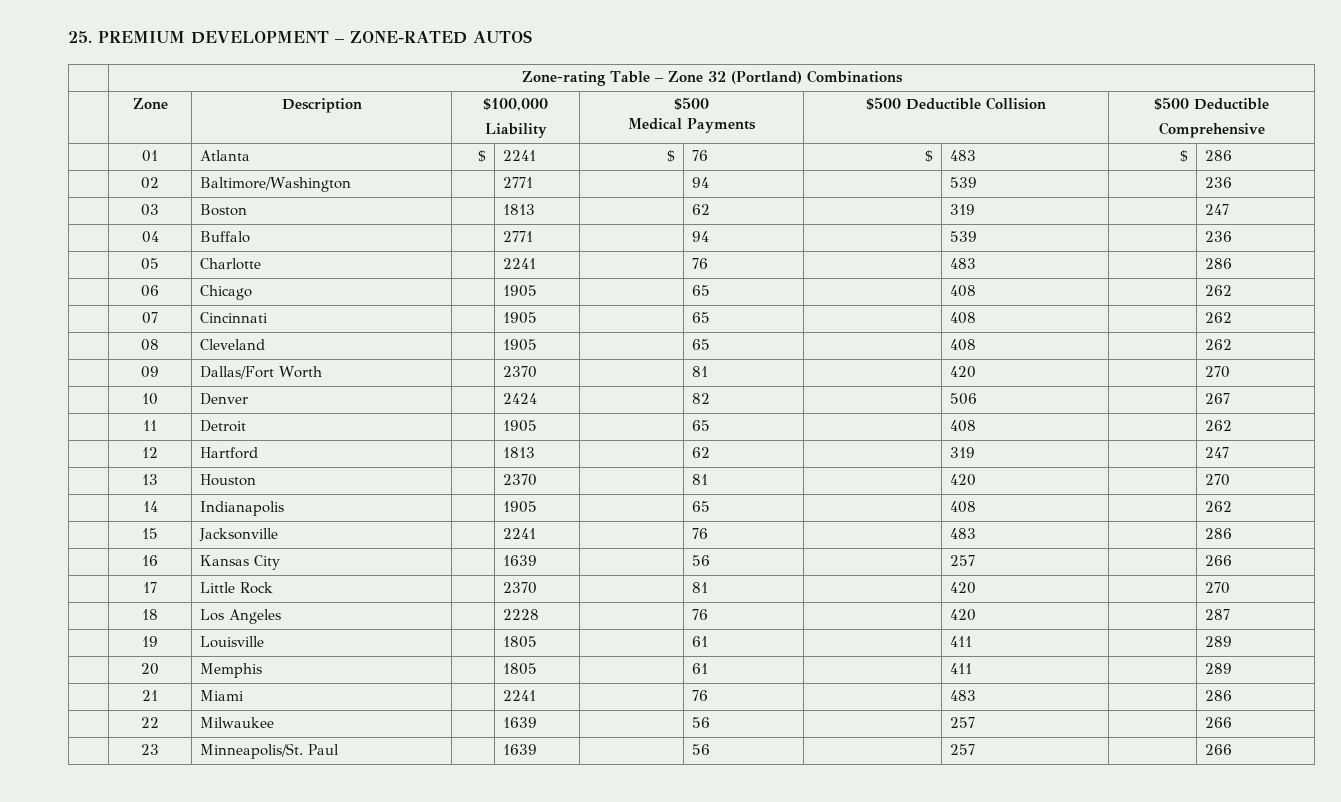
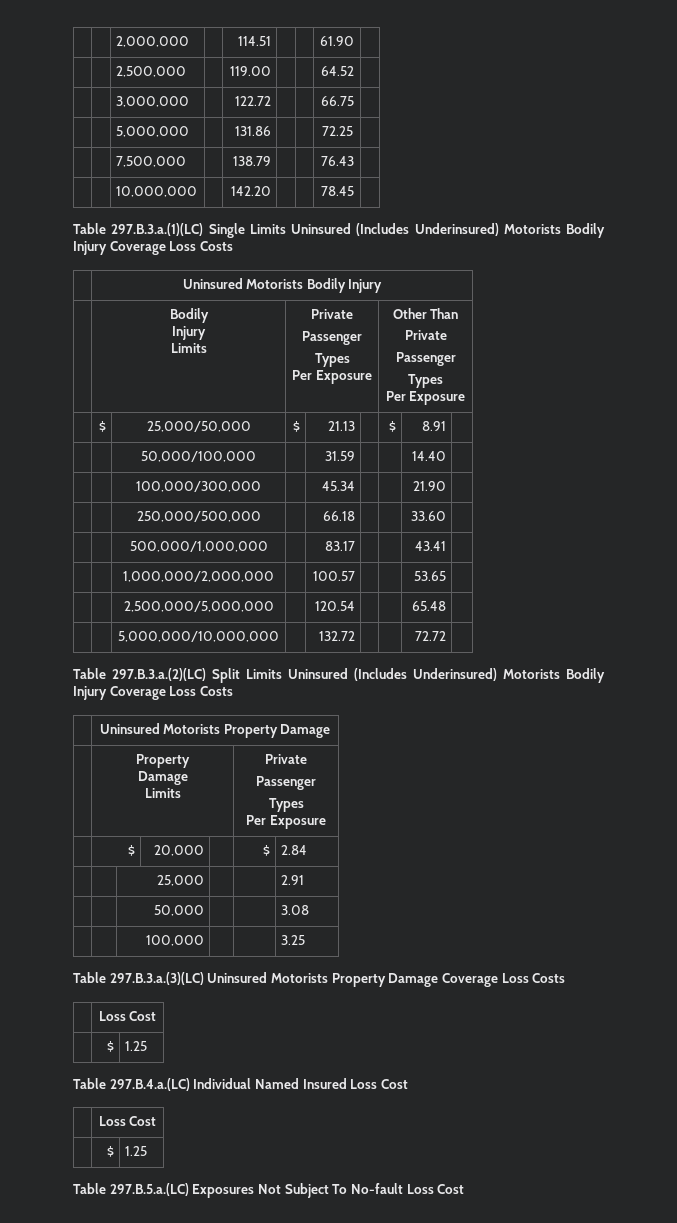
[68,30,532,44] [521,70,903,86] [132,98,168,109] [281,98,362,113] [483,98,548,111] [484,123,547,138] [674,97,709,110] [628,118,756,133] [866,97,1046,110] [1154,97,1269,110] [1158,122,1265,138] [142,150,158,162] [200,150,251,161] [477,150,486,162] [503,150,537,161] [666,150,675,162] [692,150,709,161] [924,150,933,162] [950,150,977,161] [1179,150,1188,162] [1205,150,1233,161] [141,177,159,189] [200,177,352,192] [503,177,534,188] [692,177,710,188] [950,177,978,188] [1205,177,1233,188] [141,204,159,216] [200,204,248,216] [503,204,536,215] [692,204,711,215] [950,204,976,215] [1205,204,1230,215] [141,231,159,243] [200,231,251,243] [503,231,534,242] [692,231,710,242] [950,231,978,242] [1205,231,1233,242] [141,258,159,270] [200,258,262,270] [503,258,537,269] [692,258,709,269] [950,258,977,269] [1205,258,1233,269] [141,285,159,297] [200,285,253,300] [503,285,538,297] [692,285,711,296] [950,285,977,297] [1205,285,1233,296] [142,312,158,324] [200,312,269,323] [503,312,538,324] [692,312,711,323] [950,312,977,324] [1205,312,1233,323] [141,339,159,351] [200,339,266,350] [503,339,538,351] [692,339,711,350] [950,339,977,351] [1205,339,1233,350] [141,366,159,378] [200,366,323,379] [503,366,538,378] [692,366,709,377] [950,366,977,378] [1205,366,1231,378] [142,393,158,405] [200,393,249,405] [503,393,538,404] [692,393,711,404] [950,393,978,405] [1205,393,1231,404] [143,420,157,431] [200,420,247,432] [503,420,538,432] [692,420,711,431] [950,420,977,432] [1205,420,1233,431] [142,447,158,458] [200,447,259,459] [503,447,536,458] [692,447,711,458] [950,447,976,458] [1205,447,1230,458] [142,474,158,485] [200,474,257,486] [503,474,538,486] [692,474,709,485] [950,474,977,486] [1205,474,1231,486] [142,501,158,512] [200,501,285,516] [503,501,538,513] [692,501,711,512] [950,501,977,513] [1205,501,1233,512] [142,528,158,539] [199,528,279,542] [503,528,537,539] [692,528,709,539] [950,528,977,539] [1205,528,1233,539] [142,555,158,566] [200,555,281,570] [503,555,538,566] [692,555,711,566] [950,555,976,566] [1205,555,1233,566] [143,582,157,593] [200,582,274,594] [503,582,538,594] [692,582,709,593] [950,582,977,594] [1205,582,1231,594] [142,609,158,620] [200,609,282,624] [503,609,540,620] [692,609,709,620] [950,609,977,621] [1205,609,1231,620] [142,636,158,647] [200,636,265,648] [503,636,538,648] [692,636,709,647] [950,636,973,647] [1205,636,1233,647] [141,663,159,675] [200,663,263,678] [503,663,538,675] [692,663,709,674] [950,663,973,674] [1205,663,1233,674] [142,690,158,701] [200,690,245,701] [503,690,537,701] [692,690,709,701] [950,690,977,701] [1205,690,1233,701] [141,717,159,728] [200,717,275,728] [503,717,538,728] [692,717,711,728] [950,717,976,728] [1205,717,1233,728] [141,744,159,755] [200,743,340,759] [503,744,538,755] [692,744,711,755] [950,744,976,755] [1205,744,1233,755] 25. PREMIUM DEVELOPMENT – ZONE-RATED AUTOS // | Zone-rating Table – Zone 32 (Portland) Combinations // | Zone | Description | $100,000 // Liability | $500 // Medical Payments | $500 Deductible Collision | $500 Deductible // Comprehensive // | 01 | Atlanta | $ | 2241 | $ | 76 | $ | 483 | $ | 286 // | 02 | Baltimore/Washington | | 2771 | | 94 | | 539 | | 236 // | 03 | Boston | | 1813 | | 62 | | 319 | | 247 // | 04 | Buffalo | | 2771 | | 94 | | 539 | | 236 // | 05 | Charlotte | | 2241 | | 76 | | 483 | | 286 // | 06 | Chicago | | 1905 | | 65 | | 408 | | 262 // | 07 | Cincinnati | | 1905 | | 65 | | 408 | | 262 // | 08 | Cleveland | | 1905 | | 65 | | 408 | | 262 // | 09 | Dallas/Fort Worth | | 2370 | | 81 | | 420 | | 270 // | 10 | Denver | | 2424 | | 82 | | 506 | | 267 // | 11 | Detroit | | 1905 | | 65 | | 408 | | 262 // | 12 | Hartford | | 1813 | | 62 | | 319 | | 247 // | 13 | Houston | | 2370 | | 81 | | 420 | | 270 // | 14 | Indianapolis | | 1905 | | 65 | | 408 | | 262 // | 15 | Jacksonville | | 2241 | | 76 | | 483 | | 286 // | 16 | Kansas City | | 1639 | | 56 | | 257 | | 266 // | 17 | Little Rock | | 2370 | | 81 | | 420 | | 270 // | 18 | Los Angeles | | 2228 | | 76 | | 420 | | 287 // | 19 | Louisville | | 1805 | | 61 | | 411 | | 289 // | 20 | Memphis | | 1805 | | 61 | | 411 | | 289 // | 21 | Miami | | 2241 | | 76 | | 483 | | 286 // | 22 | Milwaukee | | 1639 | | 56 | | 257 | | 266 // | 23 | Minneapolis/St. Paul | | 1639 | | 56 | | 257 | | 266 -> [115,36,189,47] [238,36,272,46] [320,36,354,46] [115,66,186,77] [230,66,272,76] [320,66,354,76] [115,96,189,107] [235,96,272,106] [320,96,354,106] [115,126,189,137] [235,126,272,136] [321,126,353,136] [115,156,186,167] [233,156,272,166] [320,156,354,166] [115,186,197,197] [231,186,272,196] [320,186,354,196] [73,223,605,238] [73,241,233,255] [182,278,383,293] [169,308,209,323] [172,326,206,340] [170,343,207,353] [311,309,353,319] [302,331,362,345] [314,353,350,367] [292,370,372,384] [392,308,459,319] [404,330,447,340] [395,352,456,366] [408,374,444,388] [385,391,466,405] [99,421,107,432] [146,421,251,432] [293,421,301,432] [328,421,356,431] [389,421,397,432] [422,421,447,431] [141,451,256,462] [325,451,356,461] [412,451,447,461] [136,481,261,492] [322,481,356,491] [413,481,447,491] [136,511,261,522] [323,511,356,521] [411,511,447,521] [129,541,268,552] [325,541,356,551] [415,541,447,551] [123,571,274,582] [313,571,356,581] [414,571,447,581] [123,601,274,612] [315,601,356,611] [412,601,447,611] [118,631,279,642] [319,631,356,641] [415,631,447,641] [73,668,605,683] [73,686,233,700] [99,723,331,738] [136,754,190,768] [137,771,188,785] [144,788,181,798] [265,754,307,764] [256,776,316,790] [268,798,304,812] [246,815,326,829] [128,845,136,856] [154,845,205,856] [263,845,271,856] [280,845,307,855] [157,875,205,886] [280,875,304,885] [154,905,205,916] [280,905,309,915] [146,935,205,946] [280,935,305,945] [73,972,566,987] [98,1011,157,1021] [107,1041,115,1052] [124,1041,147,1051] [73,1078,408,1091] [98,1116,157,1126] [107,1146,115,1157] [124,1146,147,1156] [73,1183,465,1198] | | 2,000,000 | | 114.51 | | | 61.90 | // | | 2,500,000 | | 119.00 | | | 64.52 | // | | 3,000,000 | | 122.72 | | | 66.75 | // | | 5,000,000 | | 131.86 | | | 72.25 | // | | 7,500,000 | | 138.79 | | | 76.43 | // | | 10,000,000 | | 142.20 | | | 78.45 | // Table 297.B.3.a.(1)(LC) Single Limits Uninsured (Includes Underinsured) Motorists Bodily Injury Coverage Loss Costs // | Uninsured Motorists Bodily Injury // | Bodily // Injury // Limits | Private // Passenger // Types // Per Exposure | Other Than // Private // Passenger // Types // Per Exposure // | $ | 25,000/50,000 | $ | 21.13 | | $ | 8.91 | // | | 50,000/100,000 | | 31.59 | | | 14.40 | // | | 100,000/300,000 | | 45.34 | | | 21.90 | // | | 250,000/500,000 | | 66.18 | | | 33.60 | // | | 500,000/1,000,000 | | 83.17 | | | 43.41 | // | | 1,000,000/2,000,000 | | 100.57 | | | 53.65 | // | | 2,500,000/5,000,000 | | 120.54 | | | 65.48 | // | | 5,000,000/10,000,000 | | 132.72 | | | 72.72 | // Table 297.B.3.a.(2)(LC) Split Limits Uninsured (Includes Underinsured) Motorists Bodily Injury Coverage Loss Costs // | Uninsured Motorists Property Damage // | Property // Damage // Limits | Private // Passenger // Types // Per Exposure // | $ | 20,000 | | $ | 2.84 // | | 25,000 | | | 2.91 // | | 50,000 | | | 3.08 // | | 100,000 | | | 3.25 // Table 297.B.3.a.(3)(LC) Uninsured Motorists Property Damage Coverage Loss Costs // | Loss Cost // | $ | 1.25 // Table 297.B.4.a.(LC) Individual Named Insured Loss Cost // | Loss Cost // | $ | 1.25 // Table 297.B.5.a.(LC) Exposures Not Subject To No-fault Loss Cost

